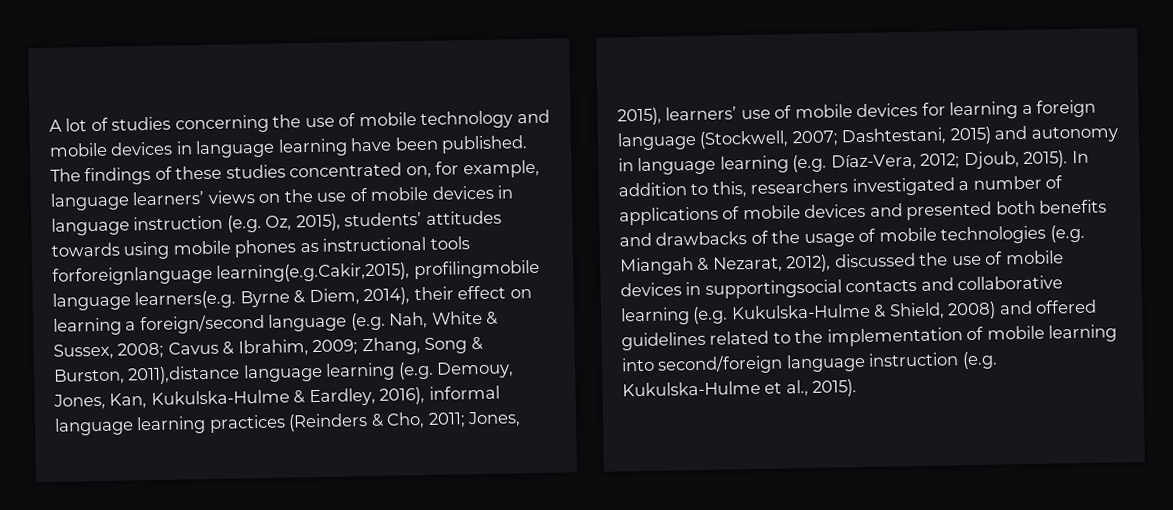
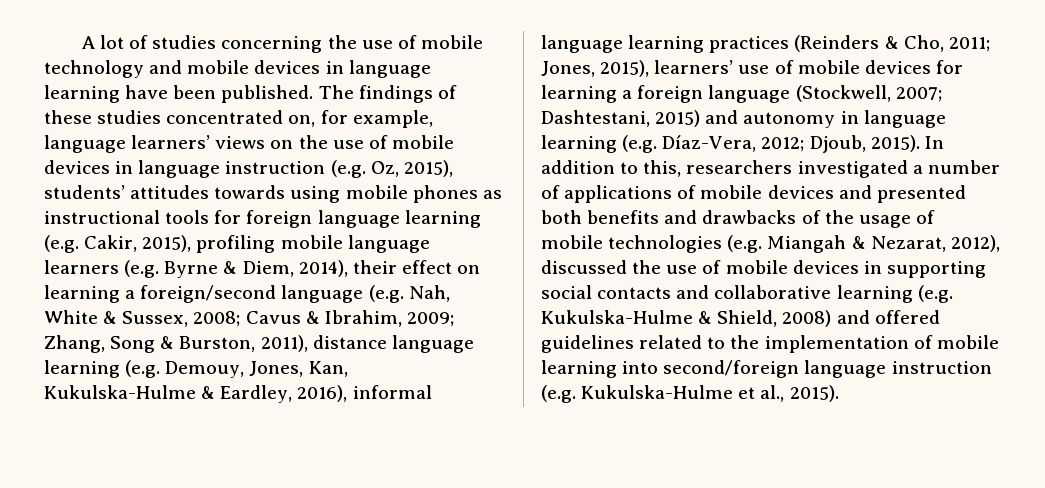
[52,259,540,286] [52,290,237,311] forforeignlanguage learning(e.g.Cakir,2015), profilingmobile language learners(e.g. -> [214,210,481,228] [44,235,430,253] [44,260,160,278] for foreign language learning (e.g. Cakir, 2015), profiling mobile language learners (e.g.
[127,365,241,385] 2011),distance -> [260,335,387,352] 2011), distance
[704,279,842,299] supportingsocial -> [886,261,986,278] [541,285,592,299] supporting social

